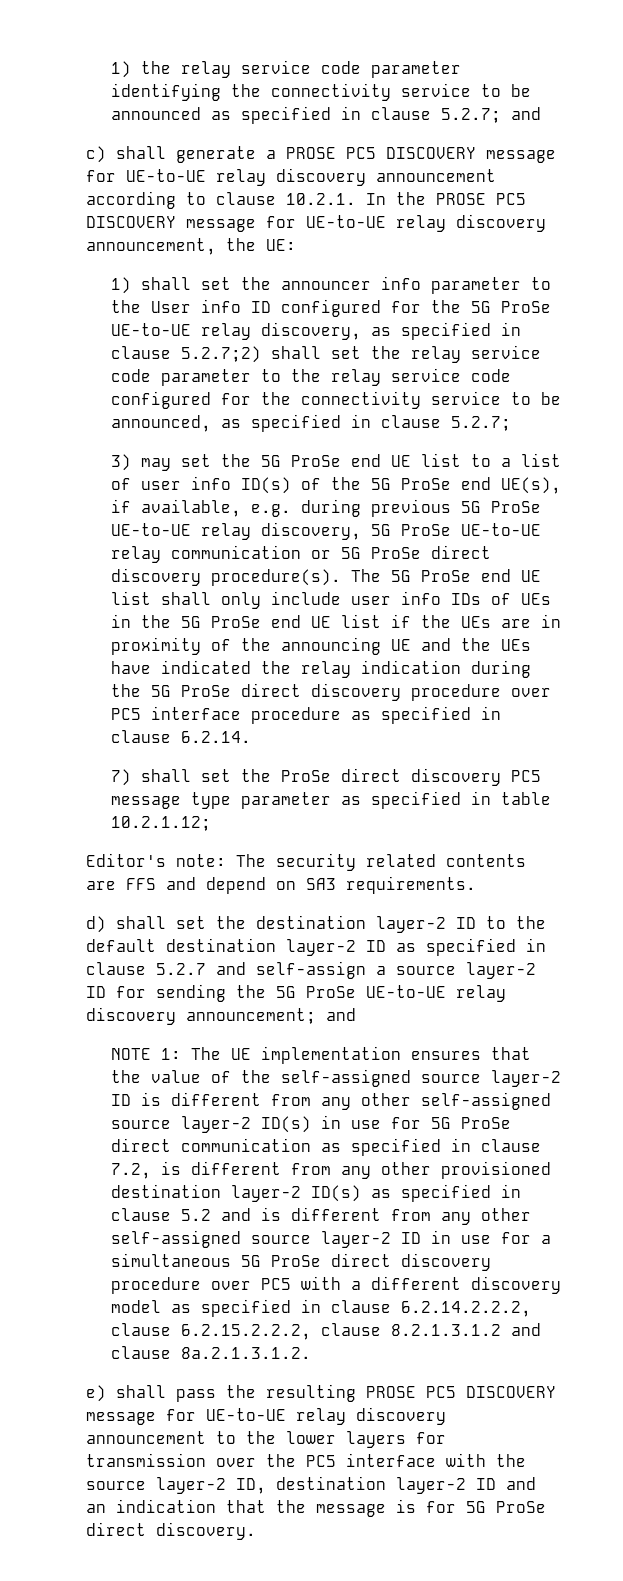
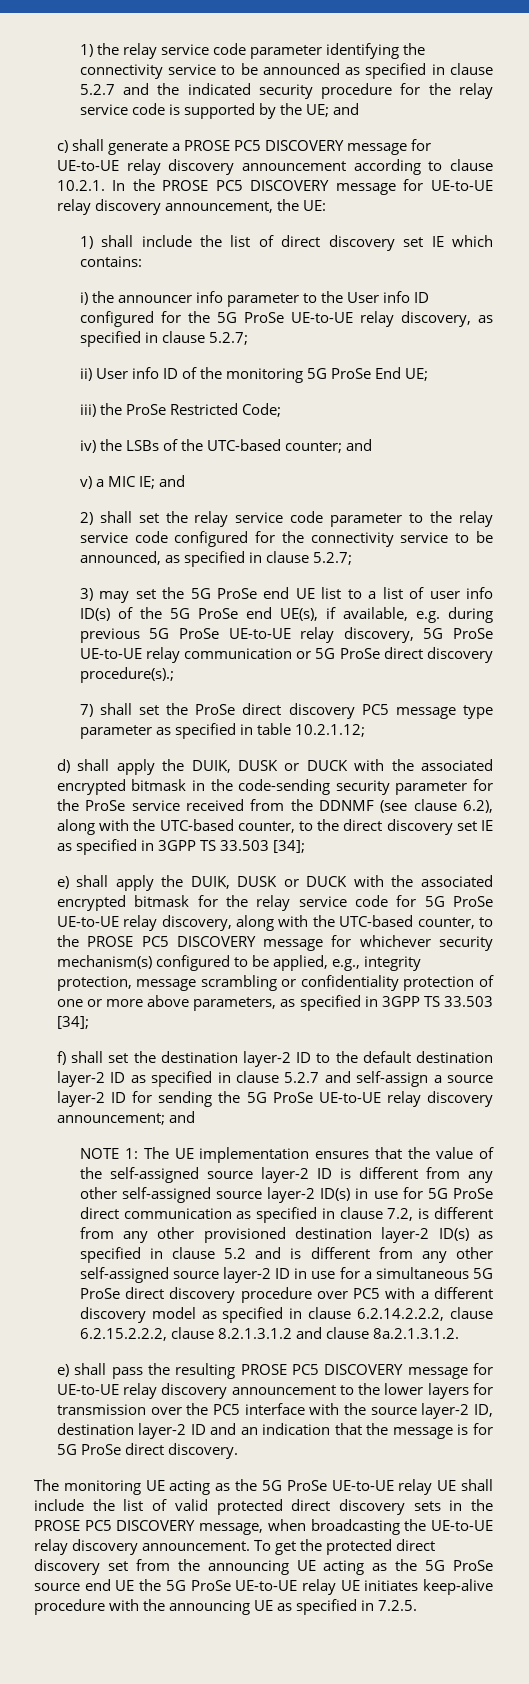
[440,108,501,123] 5.2.7; -> [79,83,494,99] [79,103,330,119] 5.2.7 and the indicated security procedure for the relay service code is supported by the UE;
[200,277,231,290] set -> [141,235,493,251] [79,256,142,267] [79,292,88,305] include the list of direct discovery set IE which contains: // i)
[180,346,261,363] 5.2.7;2) -> [208,332,248,345] [79,367,429,383] [79,403,282,417] [79,439,373,453] [79,475,186,489] [79,512,93,525] 5.2.7; // ii) User info ID of the monitoring 5G ProSe End UE; // iii) the ProSe Restricted Code; // iv) the LSBs of the UTC-based counter; and // v) a MIC IE; and // 2)
[210,569,541,586] [110,591,551,609] [110,614,561,628] [110,637,531,655] [110,660,531,678] [110,683,551,701] [110,706,501,724] [110,730,251,743] procedure(s). The 5G ProSe end UE list shall only include user info IDs of UEs in the 5G ProSe end UE list if the UEs are in proximity of the announcing UE and the UEs have indicated the relay indication during the 5G ProSe direct discovery procedure over PC5 interface procedure as specified in clause 6.2.14. -> [79,667,174,683] procedure(s).;
[85,853,526,871] [85,876,476,894] [85,916,106,933] Editor's note: The security related contents are FFS and depend on SA3 requirements. // d) -> [56,759,493,775] [56,779,493,795] [56,799,494,813] [56,819,493,835] [56,839,306,855] [56,875,494,891] [56,895,494,911] [56,915,493,931] [56,935,493,951] [56,955,422,971] [56,975,494,991] [56,995,494,1011] [56,1016,89,1029] [56,1051,66,1065] d) shall apply the DUIK, DUSK or DUCK with the associated encrypted bitmask in the code-sending security parameter for the ProSe service received from the DDNMF (see clause 6.2), along with the UTC-based counter, to the direct discovery set IE as specified in 3GPP TS 33.503 [34]; // e) shall apply the DUIK, DUSK or DUCK with the associated encrypted bitmask for the relay service code for 5G ProSe UE-to-UE relay discovery, along with the UTC-based counter, to the PROSE PC5 DISCOVERY message for whichever security mechanism(s) configured to be applied, e.g., integrity protection, message scrambling or confidentiality protection of one or more above parameters, as specified in 3GPP TS 33.503 [34]; // f)
(256, 1531) none -> [34,1479,493,1495] [34,1499,493,1515] [34,1519,494,1535] [34,1539,436,1555] [34,1559,493,1575] [34,1579,493,1595] [34,1599,418,1615] // The monitoring UE acting as the 5G ProSe UE-to-UE relay UE shall include the list of valid protected direct discovery sets in the PROSE PC5 DISCOVERY message, when broadcasting the UE-to-UE relay discovery announcement. To get the protected direct discovery set from the announcing UE acting as the 5G ProSe source end UE the 5G ProSe UE-to-UE relay UE initiates keep-alive procedure with the announcing UE as specified in 7.2.5.

